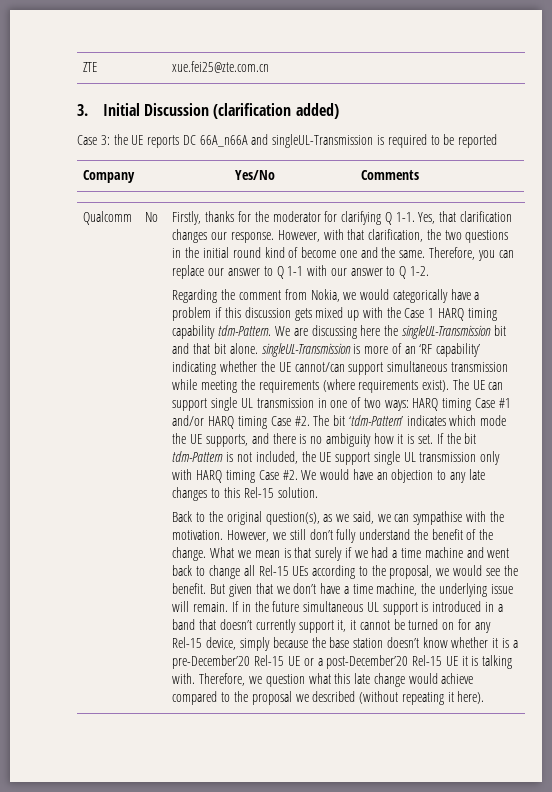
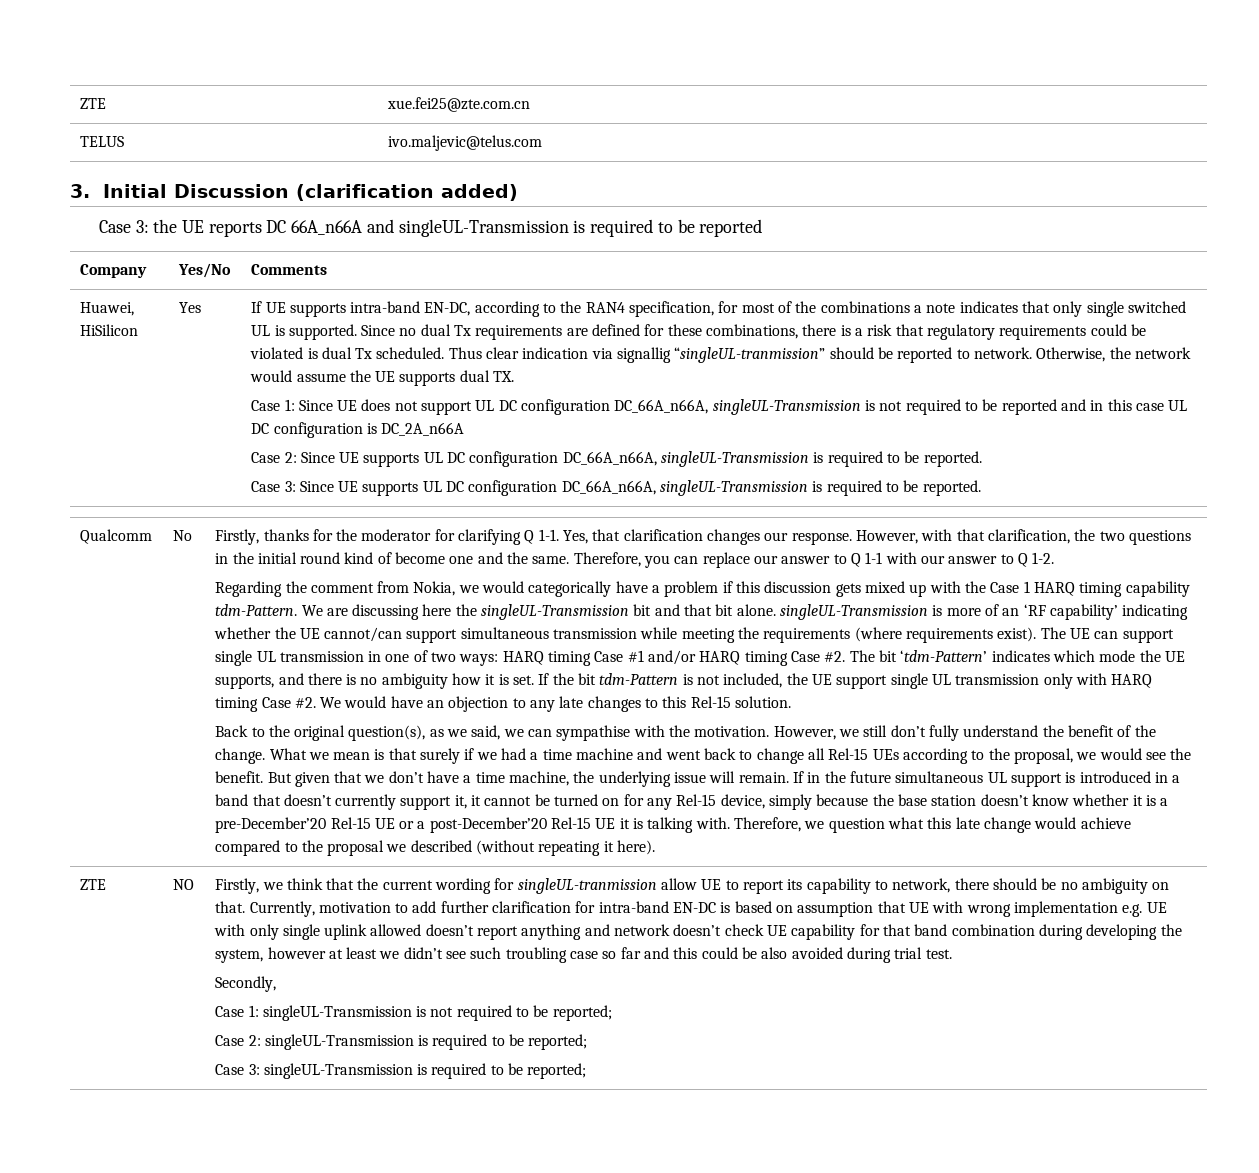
(270, 67) none -> [80,136,125,147] [388,135,543,151] // TELUS | ivo.maljevic@telus.com
(420, 175) none -> [80,302,135,316] [80,324,139,336] [179,302,202,313] [251,301,1186,317] [251,324,1146,340] [250,347,1191,363] [250,370,515,386] [251,399,1188,415] [251,422,465,438] [251,451,982,467] [251,480,981,496] // Huawei, HiSilicon | Yes | If UE supports intra-band EN-DC, according to the RAN4 specification, for most of the combinations a note indicates that only single switched UL is supported. Since no dual Tx requirements are defined for these combinations, there is a risk that regulatory requirements could be violated is dual Tx scheduled. Thus clear indication via signallig “singleUL-tranmission” should be reported to network. Otherwise, the network would assume the UE supports dual TX. // Case 1: Since UE does not support UL DC configuration DC_66A_n66A, singleUL-Transmission is not required to be reported and in this case UL DC configuration is DC_2A_n66A // Case 2: Since UE supports UL DC configuration DC_66A_n66A, singleUL-Transmission is required to be reported. // Case 3: Since UE supports UL DC configuration DC_66A_n66A, singleUL-Transmission is required to be reported.
(485, 697) none -> [80,879,107,890] [173,879,195,890] [215,878,1170,894] [215,901,1167,917] [214,924,1182,940] [215,947,952,963] [215,976,277,992] [215,1005,612,1021] [215,1034,588,1050] [215,1063,587,1079] // ZTE | NO | Firstly, we think that the current wording for singleUL-tranmission allow UE to report its capability to network, there should be no ambiguity on that. Currently, motivation to add further clarification for intra-band EN-DC is based on assumption that UE with wrong implementation e.g. UE with only single uplink allowed doesn’t report anything and network doesn’t check UE capability for that band combination during developing the system, however at least we didn’t see such troubling case so far and this could be also avoided during trial test. // Secondly, // Case 1: singleUL-Transmission is not required to be reported; // Case 2: singleUL-Transmission is required to be reported; // Case 3: singleUL-Transmission is required to be reported;

